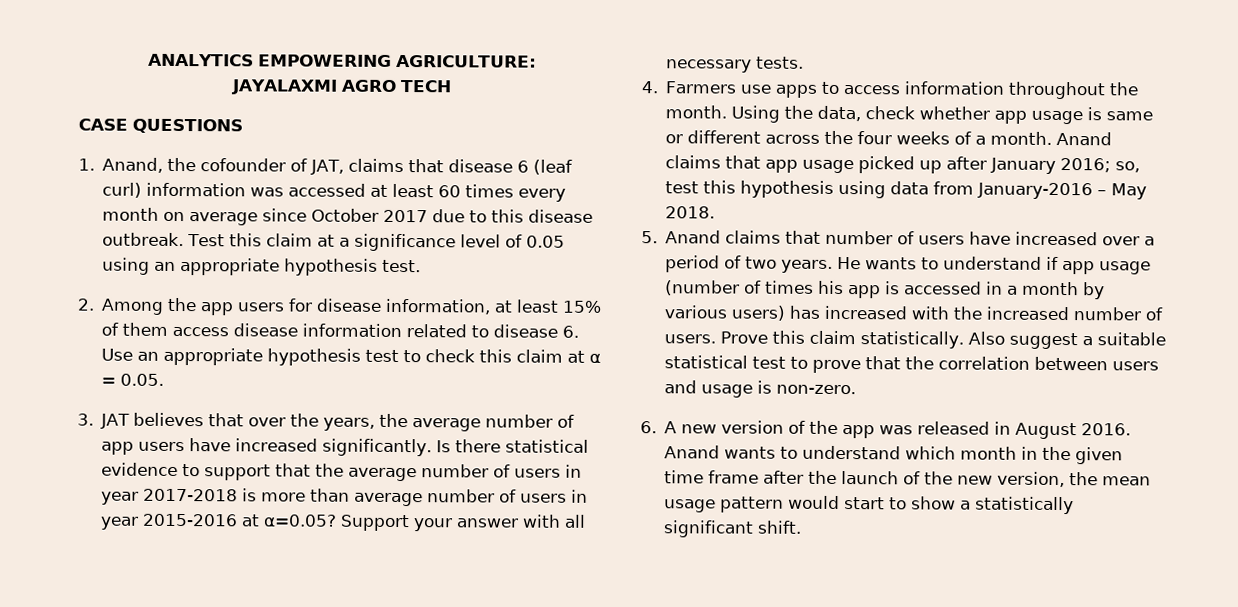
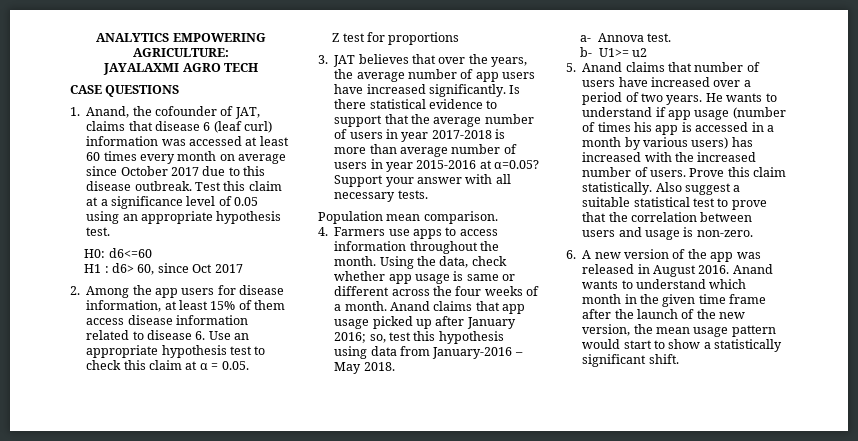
(422, 266) none -> [84,248,152,258] [84,263,243,275] // H0: d6<=60 // H1 : d6> 60, since Oct 2017
(165, 379) none -> [332,32,460,45] // Z test for proportions
(805, 62) none -> [318,211,498,224] // Population mean comparison.
(716, 212) none -> [580,33,671,42] [580,47,647,57] // a- Annova test. // b- U1>= u2

